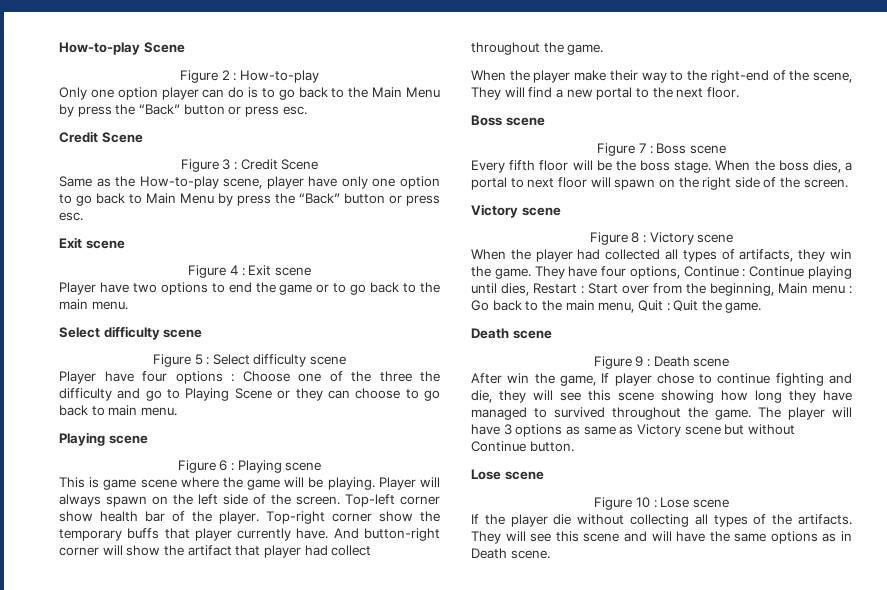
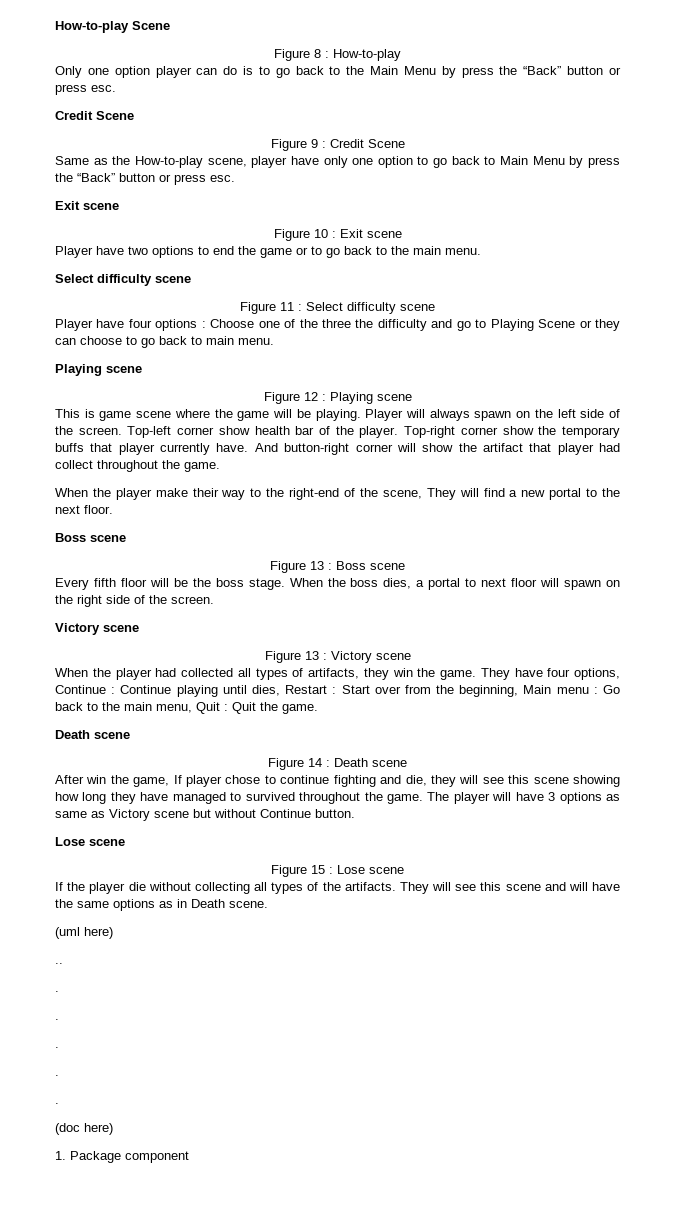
[221,70,230,80] 2 -> [314,49,321,58] 8
[222,159,231,170] 3 -> [310,139,318,148] 9
[229,265,238,275] 4 -> [313,229,328,238] 10
[194,354,203,365] 5 -> [280,302,294,311] 11
[219,460,228,471] 6 -> [303,392,318,401] 12
[638,143,646,153] 7 -> [310,561,324,570] 13
[631,232,640,243] 8 -> [304,651,319,660] 13
[635,356,644,367] 9 -> [308,758,322,767] 14
[635,497,650,508] 10 -> [311,865,325,874] 15
(550, 554) none -> [55,927,113,939] [55,963,63,964] [55,991,59,992] [55,1019,59,1020] [55,1047,59,1048] [55,1075,59,1076] [55,1103,59,1104] [55,1123,113,1135] [55,1151,189,1163] // (uml here) // .. // . // . // . // . // . // (doc here) // 1. Package component

